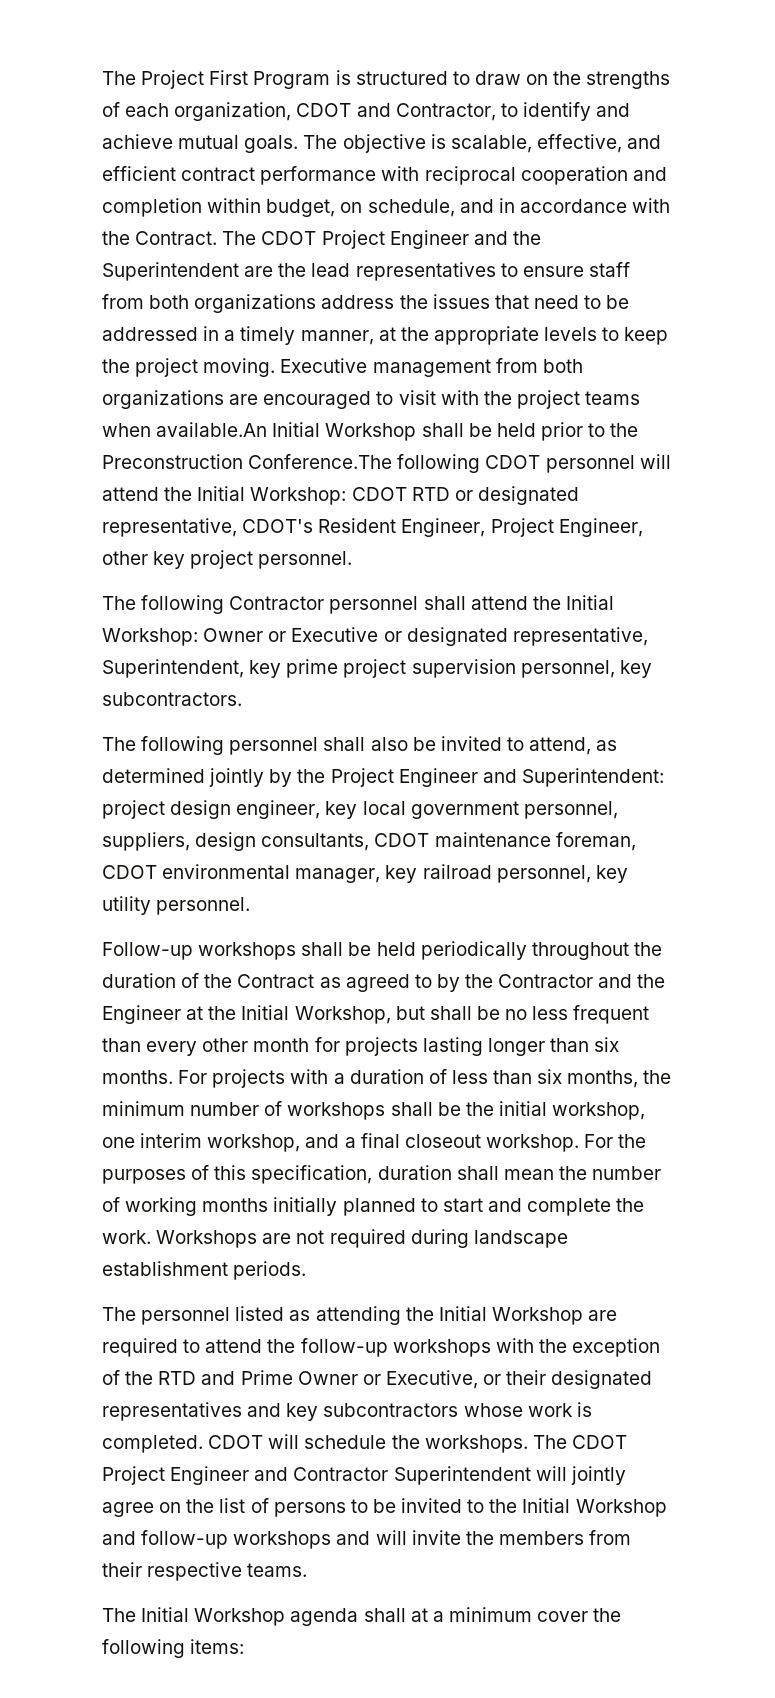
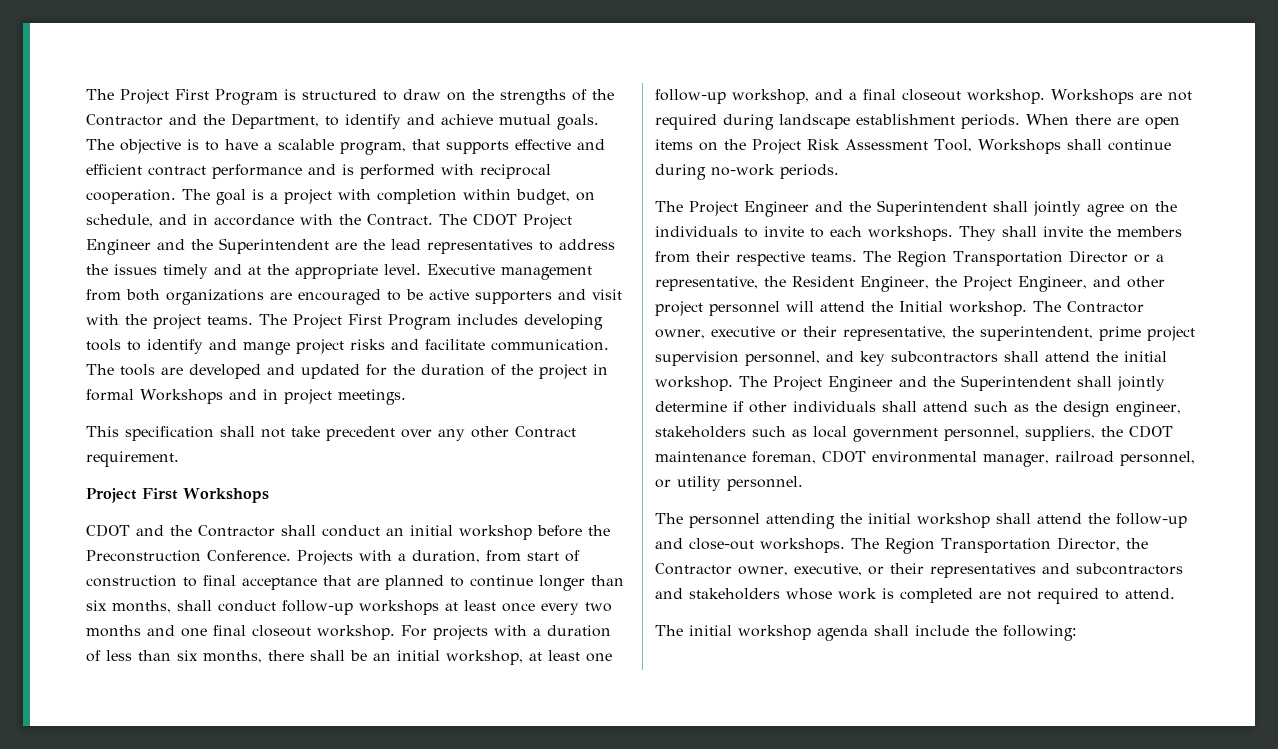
[125,102,496,121] each organization, CDOT and Contractor, -> [592,89,614,100] [86,113,319,129] the Contractor and the Department,
[450,134,662,153] [102,166,667,185] scalable, effective, and efficient contract performance with reciprocal cooperation and -> [205,139,605,155] [86,164,551,179] [86,189,371,205] to have a scalable program, that supports effective and efficient contract performance and is performed with reciprocal cooperation. The goal is a project with
[522,262,630,277] [102,294,630,313] [102,326,669,345] [102,358,276,377] ensure staff from both organizations address the issues that need to be addressed in a timely manner, at the appropriate levels to keep the project moving. -> [559,239,615,250] [86,264,421,279] address the issues timely and at the appropriate level.
[398,390,641,409] [102,422,639,441] [102,454,671,473] [102,486,579,505] [102,518,643,537] [102,550,353,569] [102,595,614,614] [102,627,648,646] [102,659,652,678] [102,692,242,706] [102,736,618,755] [102,768,664,787] [102,800,618,819] [102,832,636,851] [102,864,628,883] [102,896,251,915] [102,941,662,960] [102,973,666,992] [102,1005,650,1024] [102,1037,620,1056] [102,1070,173,1084] visit with the project teams when available.An Initial Workshop shall be held prior to the Preconstruction Conference.The following CDOT personnel will attend the Initial Workshop: CDOT RTD or designated representative, CDOT's Resident Engineer, Project Engineer, other key project personnel. // The following Contractor personnel shall attend the Initial Workshop: Owner or Executive or designated representative, Superintendent, key prime project supervision personnel, key subcontractors. // The following personnel shall also be invited to attend, as determined jointly by the Project Engineer and Superintendent: project design engineer, key local government personnel, suppliers, design consultants, CDOT maintenance foreman, CDOT environmental manager, key railroad personnel, key utility personnel. // Follow-up workshops shall be held periodically throughout the duration of the Contract as agreed to by the Contractor and the Engineer at the Initial Workshop, but shall be no less frequent than every other month for projects lasting longer than six months. -> [406,289,622,304] [86,314,603,330] [86,339,609,355] [86,364,608,379] [86,389,406,405] [86,426,576,441] [86,451,179,467] [86,488,269,503] [86,524,610,540] [86,550,580,565] [86,575,624,591] [86,600,612,615] [86,625,395,640] be active supporters and visit with the project teams. The Project First Program includes developing tools to identify and mange project risks and facilitate communication. The tools are developed and updated for the duration of the project in formal Workshops and in project meetings. // This specification shall not take precedent over any other Contract requirement. // Project First Workshops // CDOT and the Contractor shall conduct an initial workshop before the Preconstruction Conference. Projects with a duration, from start of construction to final acceptance that are planned to continue longer than six months, shall conduct follow-up workshops at least once every two months and one final closeout workshop.
[643,1070,672,1084] [102,1101,494,1120] the minimum number of workshops shall be the -> [268,650,391,661] there shall be an
[102,1133,203,1148] one interim -> [529,650,612,662] [655,89,726,104] at least one follow-up
[584,1134,647,1148] [102,1165,662,1184] [102,1197,645,1216] [102,1230,151,1244] For the purposes of this specification, duration shall mean the number of working months initially planned to start and complete the work. -> (1045, 96) none
[102,1306,618,1325] [102,1338,661,1357] [102,1370,653,1389] [102,1402,592,1421] [102,1434,627,1453] [102,1466,626,1485] [102,1498,667,1517] [102,1530,407,1549] // The personnel listed as attending the Initial Workshop are required to attend the follow-up workshops with the exception of the RTD and Prime Owner or Executive, or their designated representatives and key subcontractors whose work is completed. CDOT will schedule the workshops. The CDOT Project Engineer and Contractor Superintendent will jointly agree on the list of persons to be invited to the Initial Workshop and follow-up workshops and will -> [1026,114,1180,129] [655,139,1171,154] [655,164,839,180] [655,200,1177,217] [655,226,1037,241] When there are open items on the Project Risk Assessment Tool, Workshops shall continue during no-work periods. // The Project Engineer and the Superintendent shall jointly agree on the individuals to invite to each workshops. They shall
[102,1607,622,1626] [102,1639,245,1658] // The Initial Workshop agenda shall at a minimum cover the following items: -> [863,250,1164,267] [655,276,1165,292] [655,301,1144,316] [655,326,1195,341] [655,351,1167,366] [655,375,1165,392] [655,401,1181,417] [655,425,1173,442] [655,450,1195,467] [655,476,803,491] [655,513,1187,529] [655,537,1148,554] [655,563,1183,578] [655,588,1175,604] [655,625,1077,641] The Region Transportation Director or a representative, the Resident Engineer, the Project Engineer, and other project personnel will attend the Initial workshop. The Contractor owner, executive or their representative, the superintendent, prime project supervision personnel, and key subcontractors shall attend the initial workshop. The Project Engineer and the Superintendent shall jointly determine if other individuals shall attend such as the design engineer, stakeholders such as local government personnel, suppliers, the CDOT maintenance foreman, CDOT environmental manager, railroad personnel, or utility personnel. // The personnel attending the initial workshop shall attend the follow-up and close-out workshops. The Region Transportation Director, the Contractor owner, executive, or their representatives and subcontractors and stakeholders whose work is completed are not required to attend. // The initial workshop agenda shall include the following:

